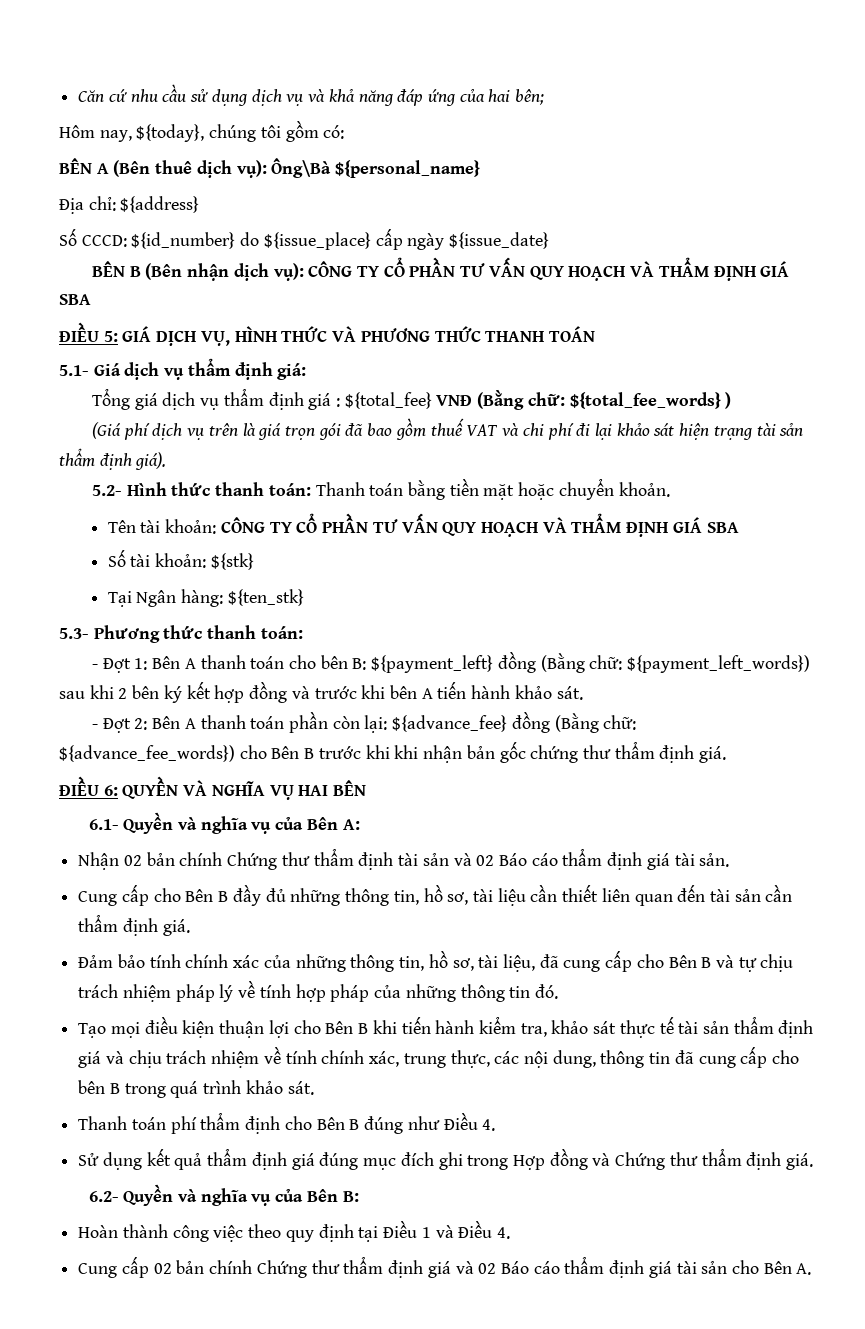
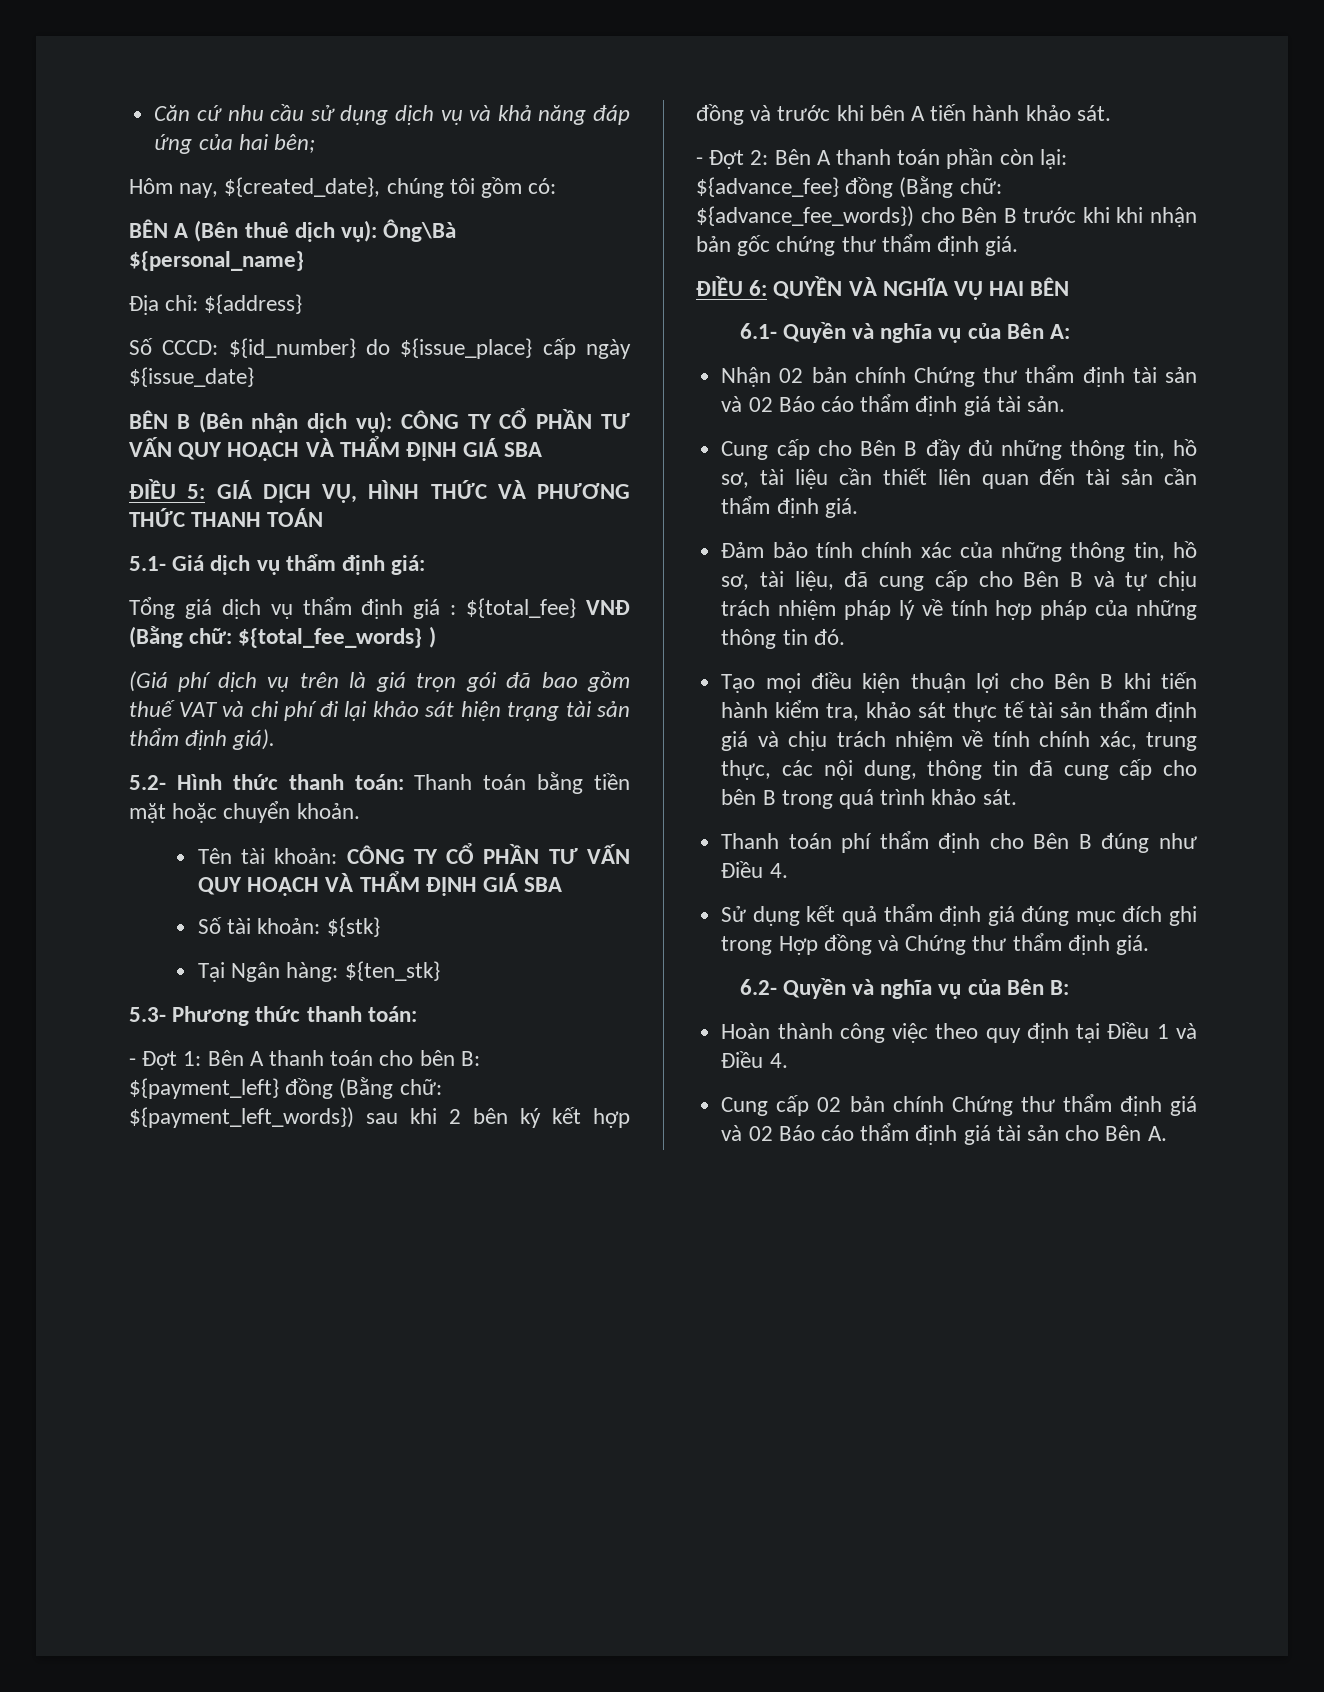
[136,124,205,142] ${today}, -> [224,177,381,197] ${created_date},

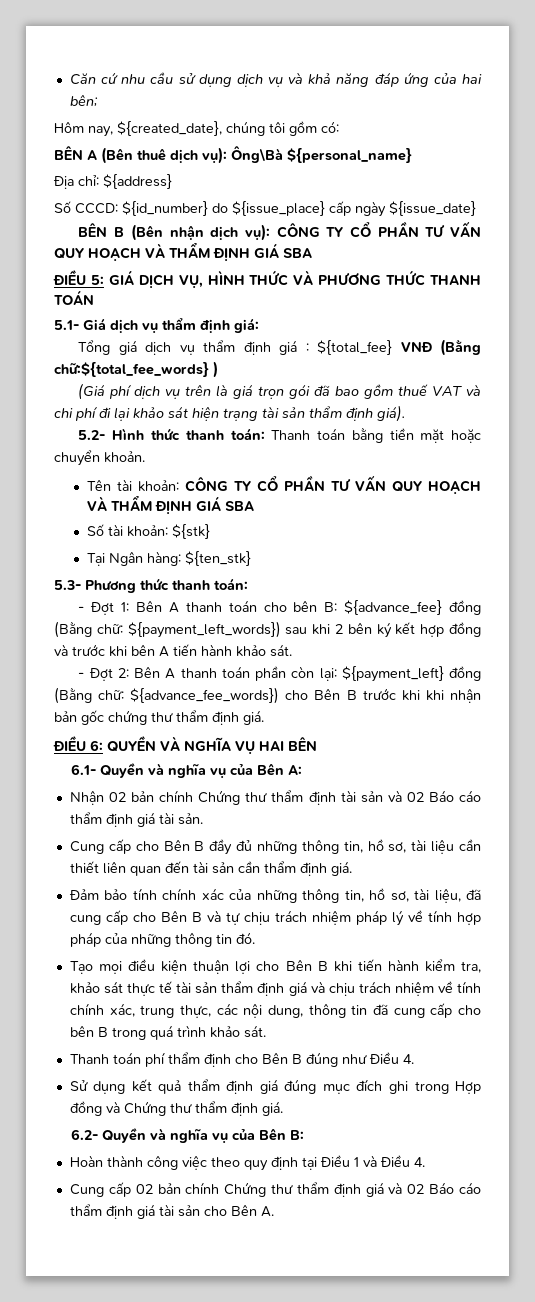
[189,628,423,648] chữ: ${total_fee_words} -> [54,362,209,377] chữ:${total_fee_words}
[129,1078,279,1099] ${payment_left} -> [344,600,443,615] ${advance_fee}
[696,177,839,197] ${advance_fee} -> [341,666,444,682] ${payment_left}

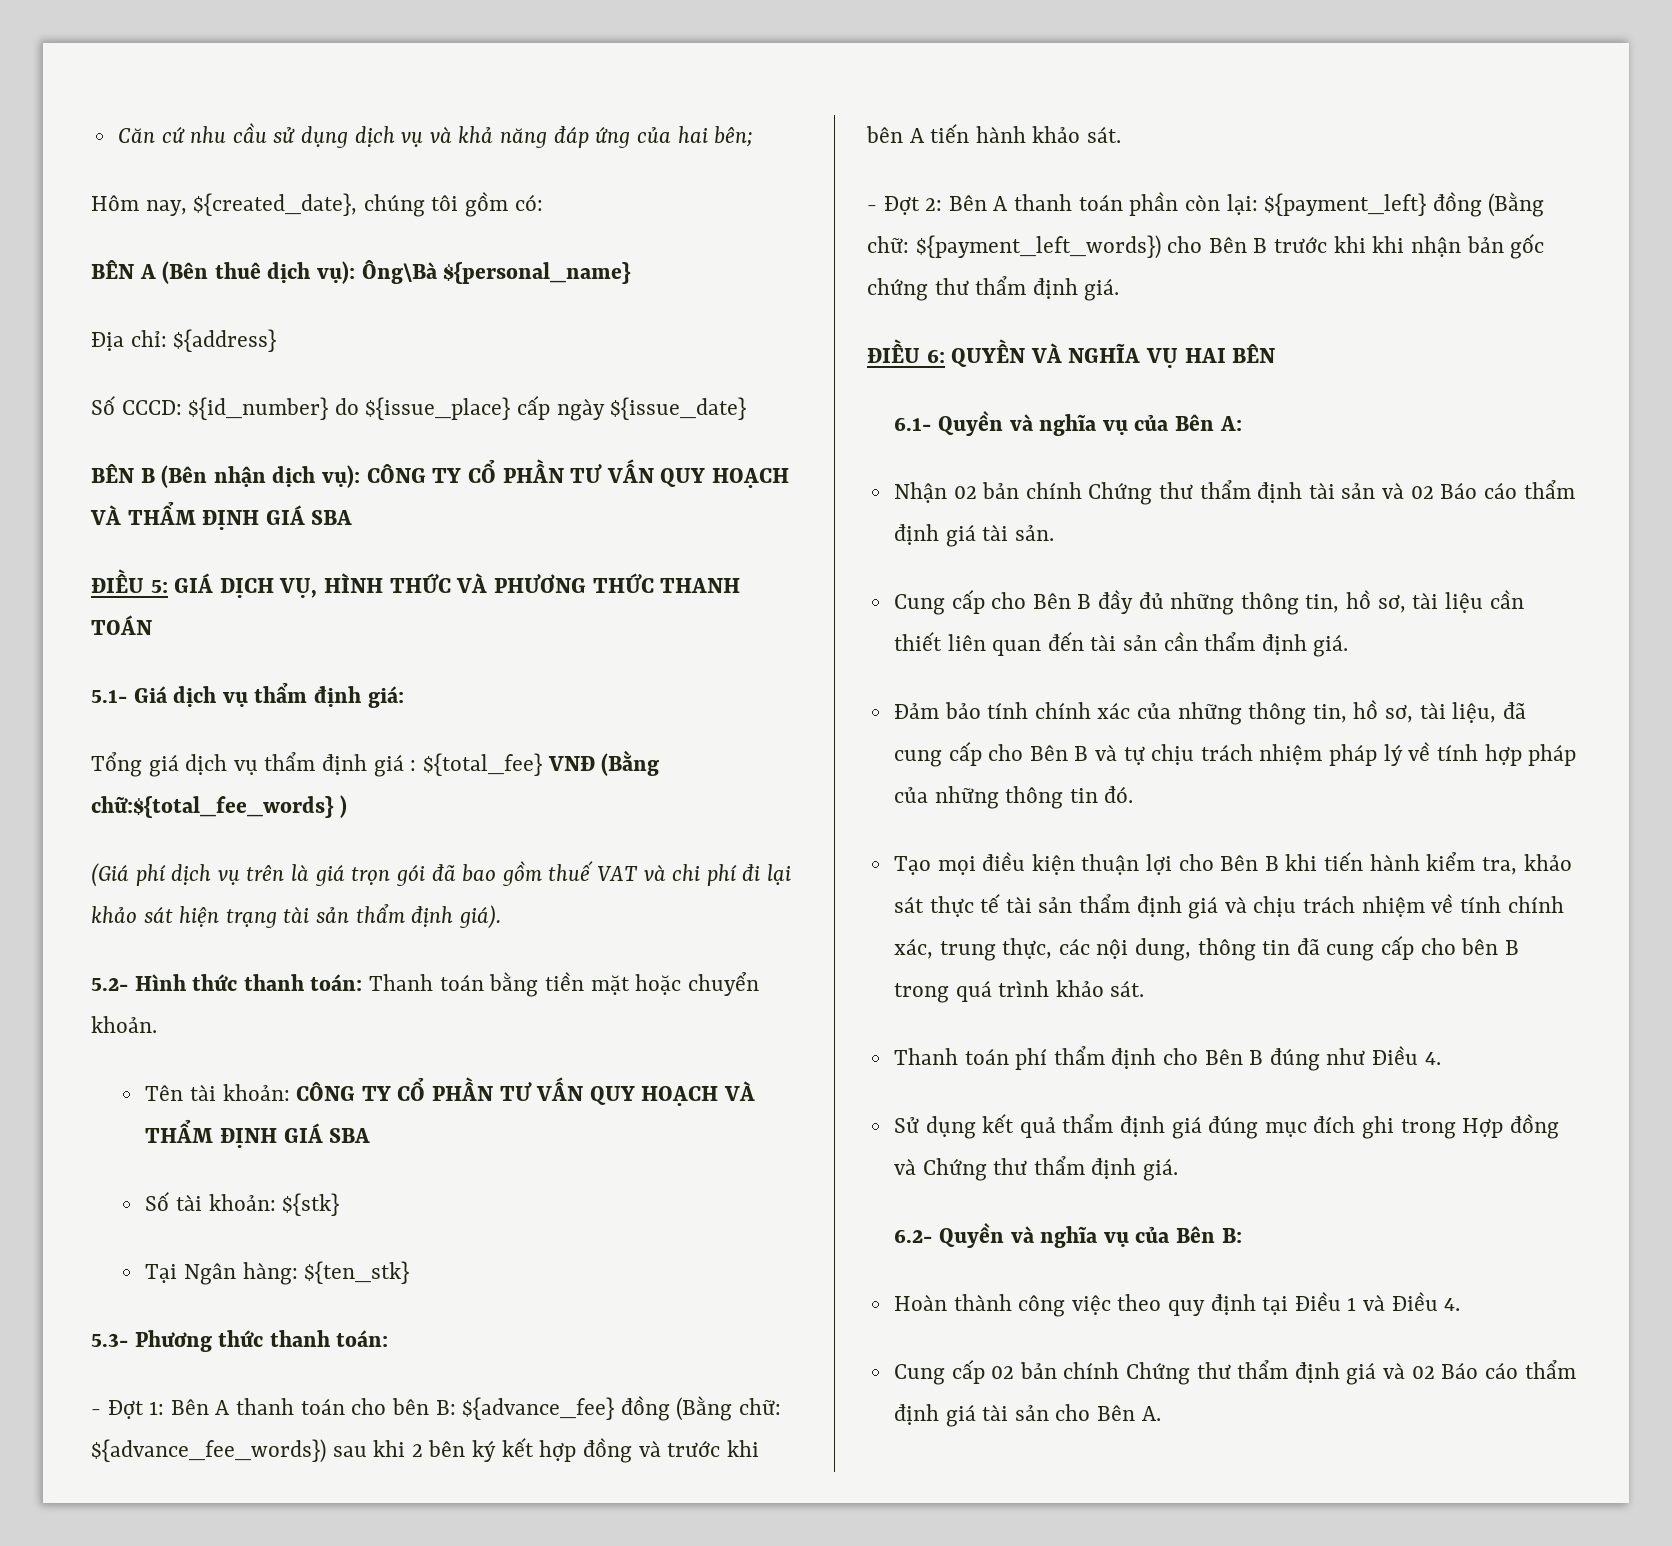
[127,621,281,638] ${payment_left_words}) -> [91,1439,326,1463] ${advance_fee_words})
[130,687,280,704] ${advance_fee_words}) -> [915,235,1161,259] ${payment_left_words})

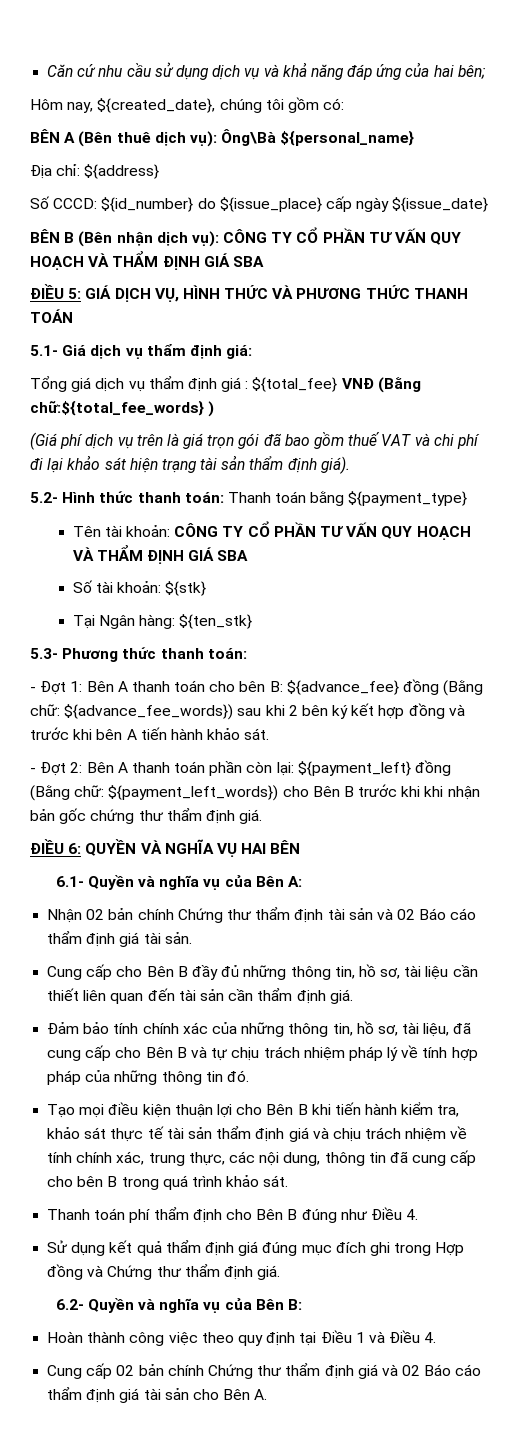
[544,972,759,996] [91,1016,157,1033] tiền mặt hoặc chuyển khoản. -> [348,491,468,506] ${payment_type}

